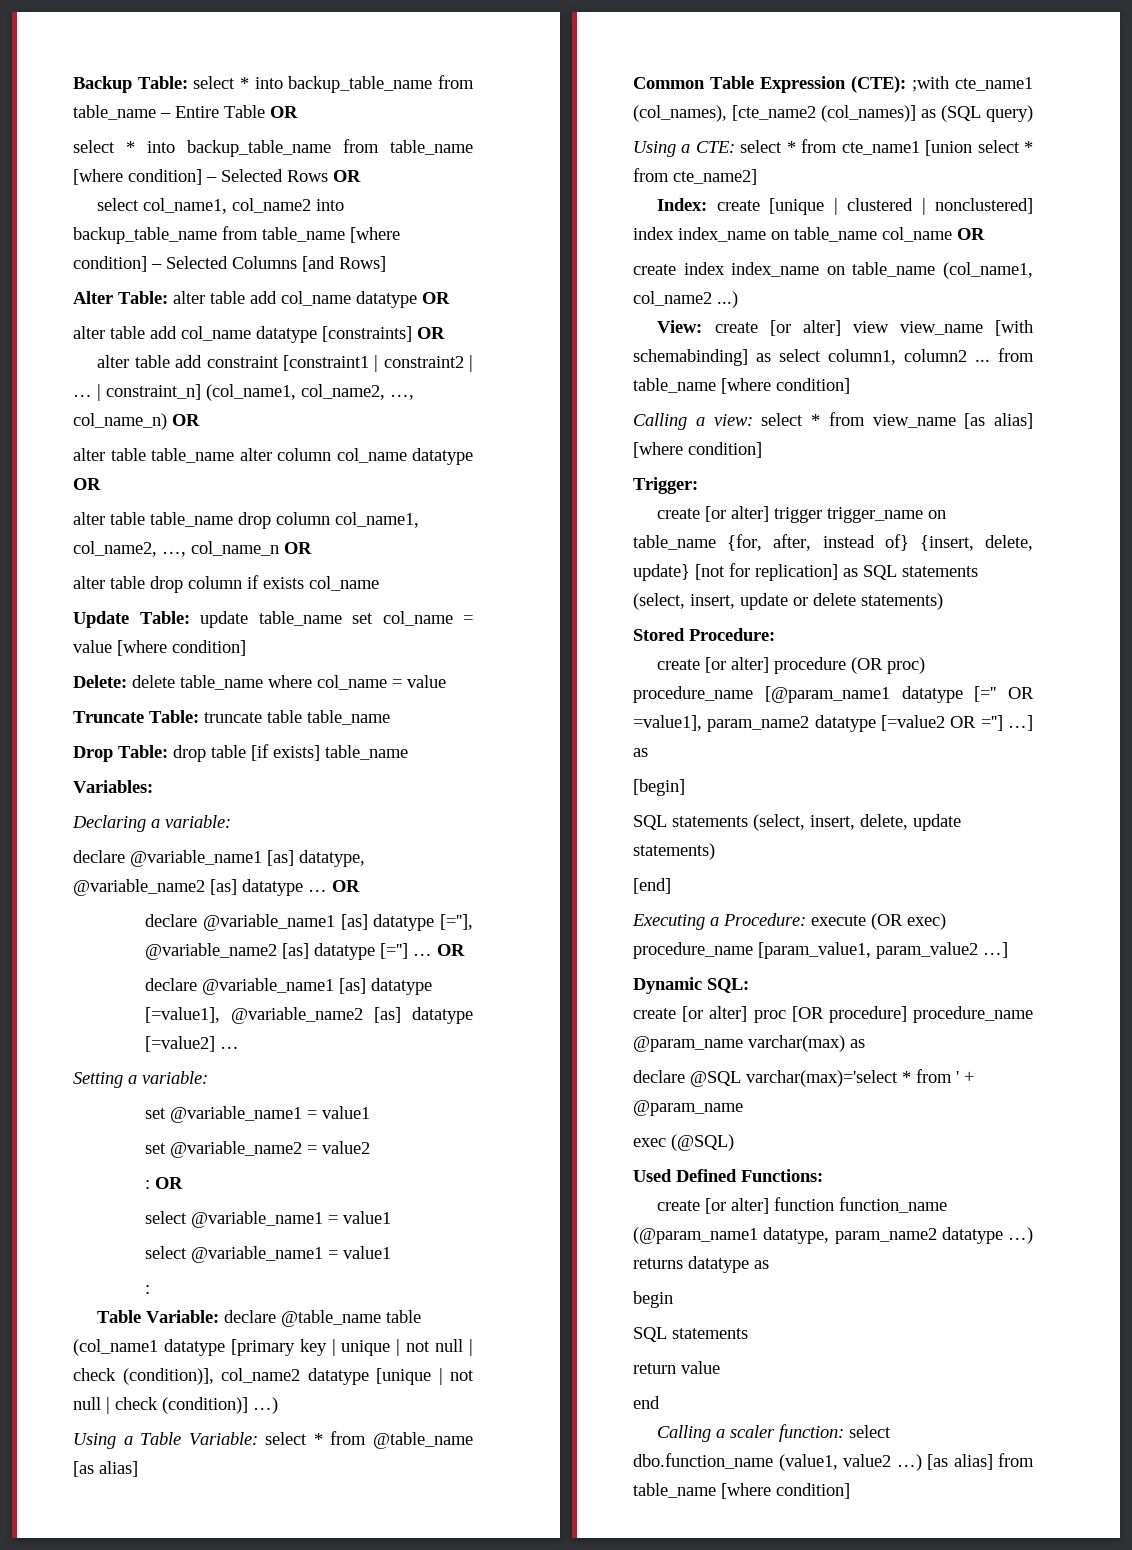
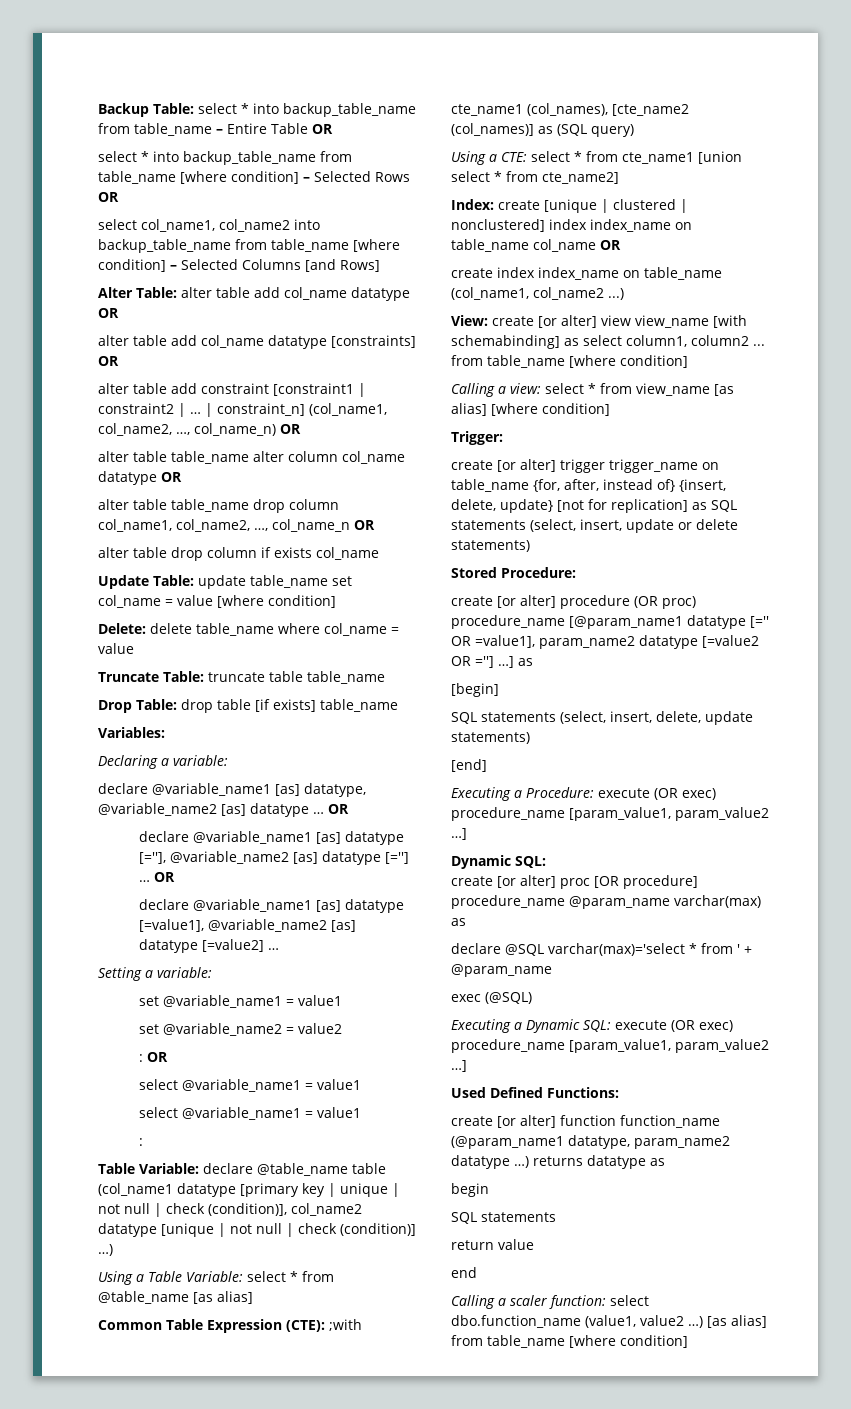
(734, 1142) none -> [451,1019,733,1033] [451,1039,769,1053] [451,1060,467,1072] // Executing a Dynamic SQL: execute (OR exec) procedure_name [param_value1, param_value2 …]

